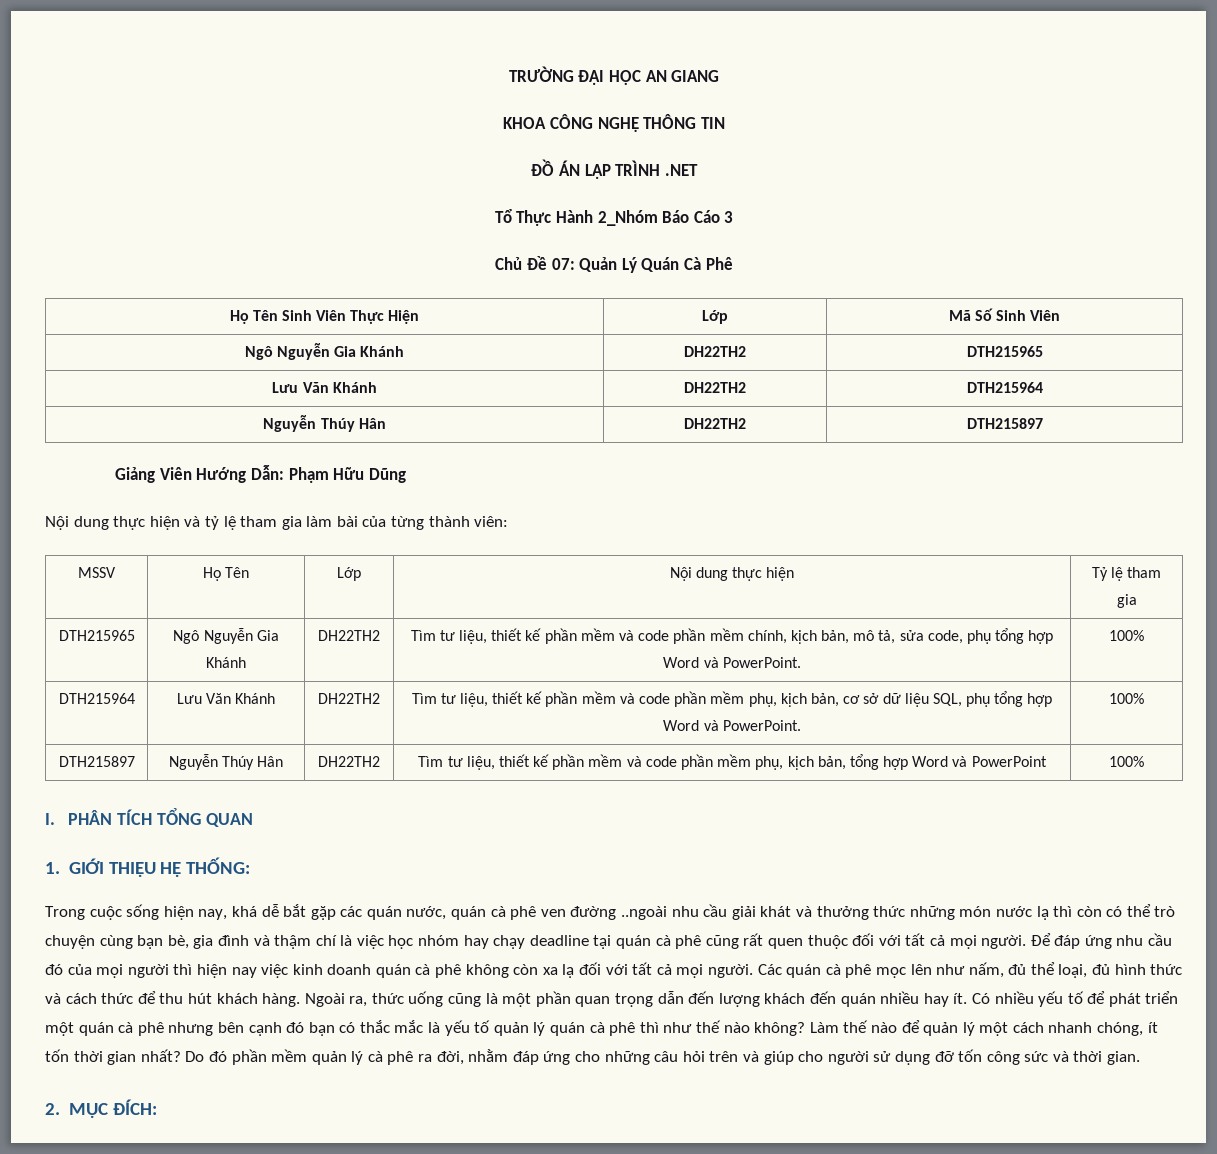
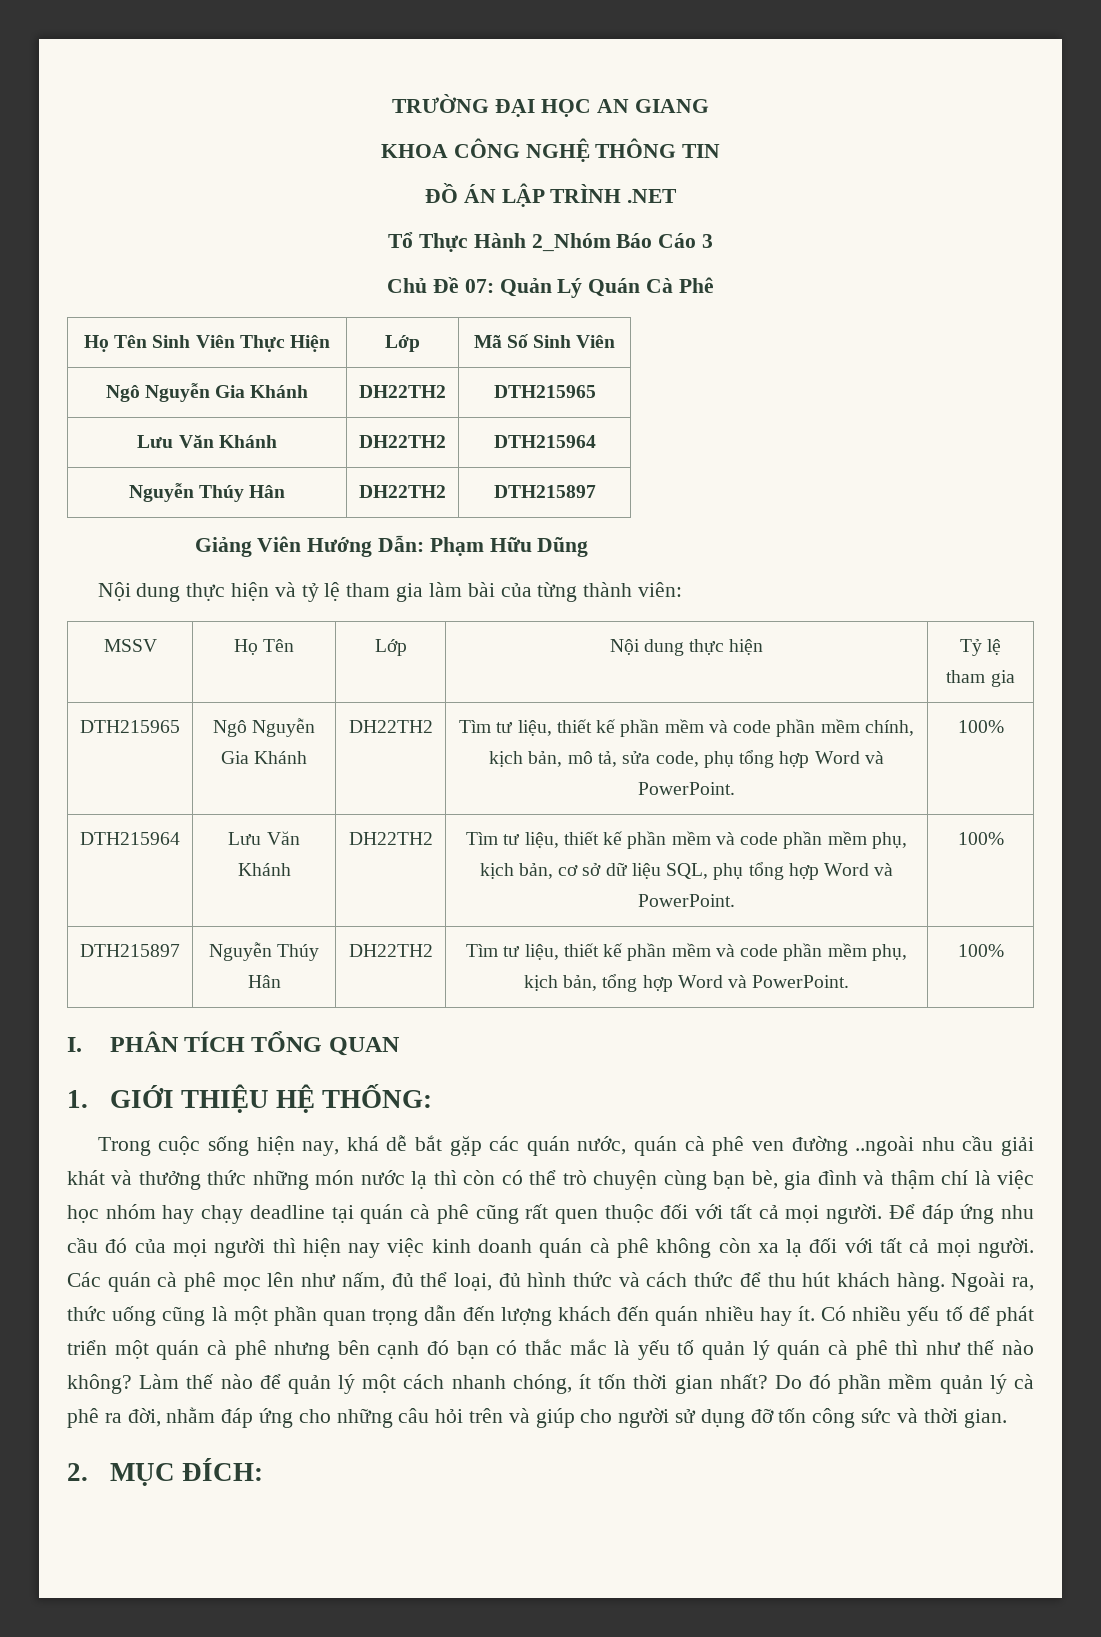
[971,756,1047,767] PowerPoint -> [752,975,850,988] PowerPoint.

